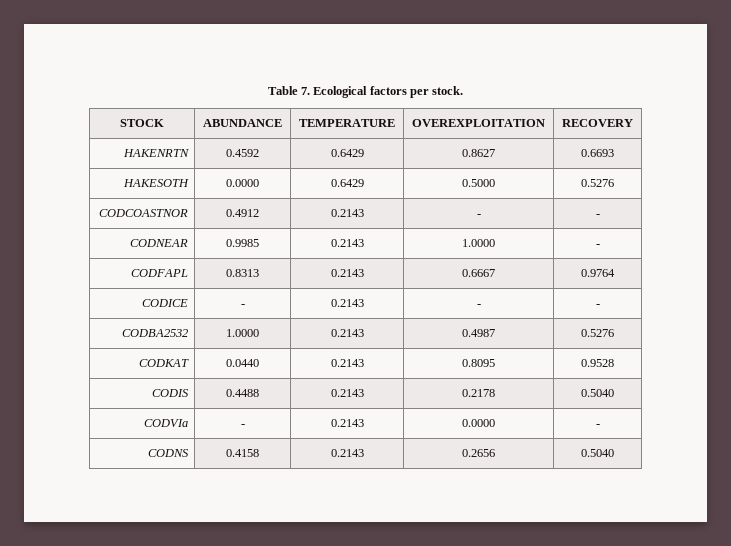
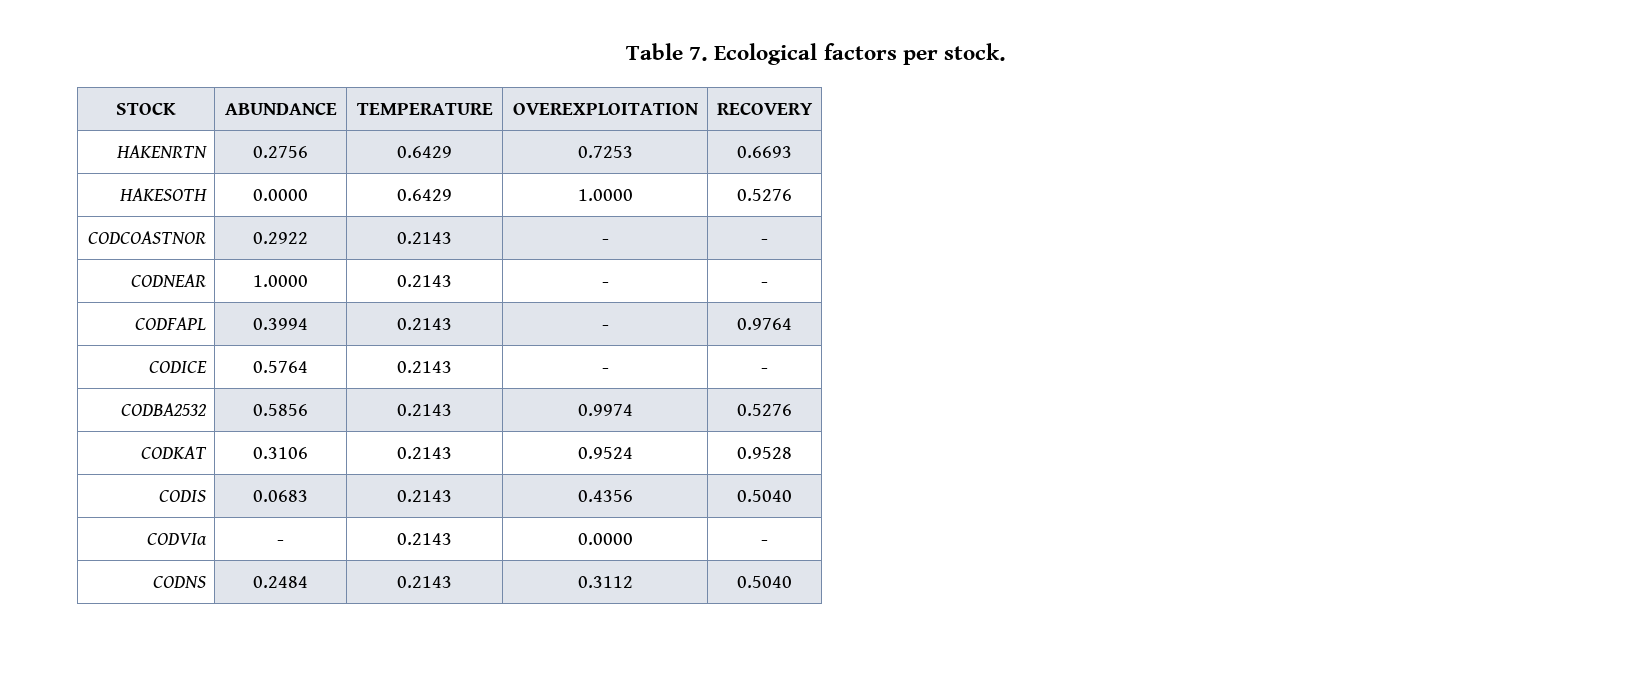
[226,149,259,157] [330,149,364,157] [462,149,495,157] 0.4592 | 0.6429 | 0.8627 -> [253,146,308,158] [397,146,452,158] [577,146,633,158] 0.2756 | 0.6429 | 0.7253
[462,179,495,187] 0.5000 -> [577,189,633,201] 1.0000
[226,209,259,217] 0.4912 -> [253,232,308,244] 0.2922
[226,239,259,247] [330,239,364,247] [462,239,495,247] 0.9985 | 0.2143 | 1.0000 -> [253,275,308,287] [397,275,452,287] [601,282,609,287] 1.0000 | 0.2143 | -
[226,269,259,277] [330,269,364,277] [462,269,495,277] 0.8313 | 0.2143 | 0.6667 -> [253,318,308,330] [397,318,452,330] [601,325,609,330] 0.3994 | 0.2143 | -
[240,304,245,307] - -> [253,361,308,373] 0.5764
[226,329,259,337] [330,329,364,337] [462,329,495,337] 1.0000 | 0.2143 | 0.4987 -> [253,404,308,416] [397,404,452,416] [577,404,633,416] 0.5856 | 0.2143 | 0.9974
[226,359,259,367] [330,359,364,367] [462,359,495,367] 0.0440 | 0.2143 | 0.8095 -> [253,447,308,459] [397,447,452,459] [577,447,633,459] 0.3106 | 0.2143 | 0.9524
[226,389,259,397] [330,389,364,397] [462,389,495,397] 0.4488 | 0.2143 | 0.2178 -> [253,490,308,502] [397,490,452,502] [577,490,633,502] 0.0683 | 0.2143 | 0.4356
[226,449,259,457] [330,449,364,457] [462,449,495,457] 0.4158 | 0.2143 | 0.2656 -> [253,576,308,588] [397,576,452,588] [577,576,633,588] 0.2484 | 0.2143 | 0.3112

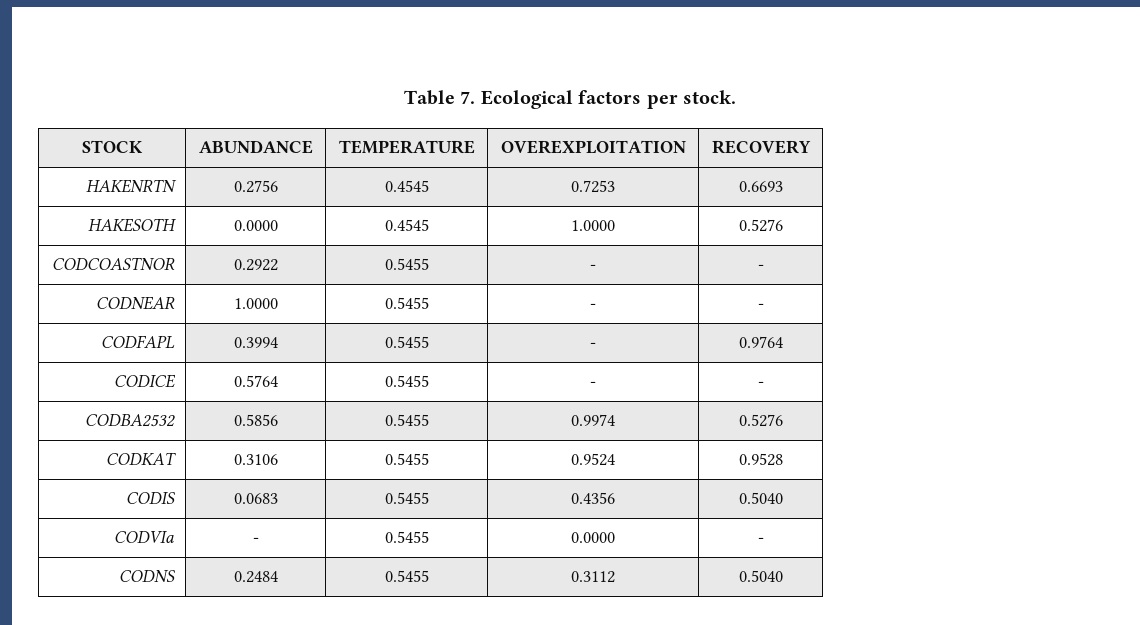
[397,146,452,158] 0.6429 -> [384,180,429,192] 0.4545
[397,189,452,201] 0.6429 -> [384,219,429,231] 0.4545
[397,232,452,244] 0.2143 -> [384,258,429,270] 0.5455
[397,275,452,287] 0.2143 -> [384,297,429,309] 0.5455
[397,318,452,330] 0.2143 -> [384,336,429,348] 0.5455
[397,361,452,373] 0.2143 -> [384,375,429,387] 0.5455
[397,404,452,416] 0.2143 -> [384,414,429,426] 0.5455
[397,447,452,459] 0.2143 -> [384,453,429,465] 0.5455
[397,490,452,502] 0.2143 -> [384,492,429,504] 0.5455
[397,533,452,545] 0.2143 -> [384,531,429,543] 0.5455
[397,576,452,588] 0.2143 -> [384,570,429,582] 0.5455

